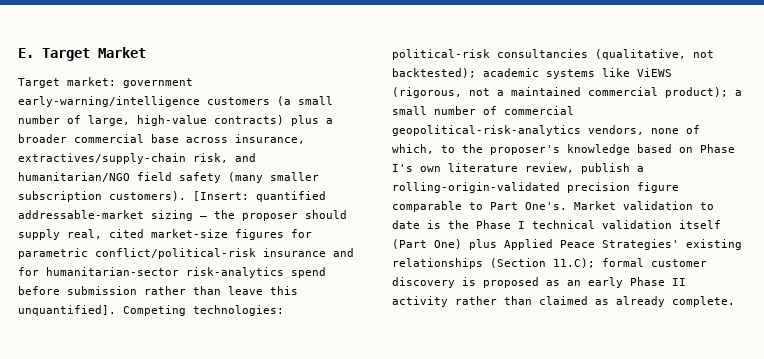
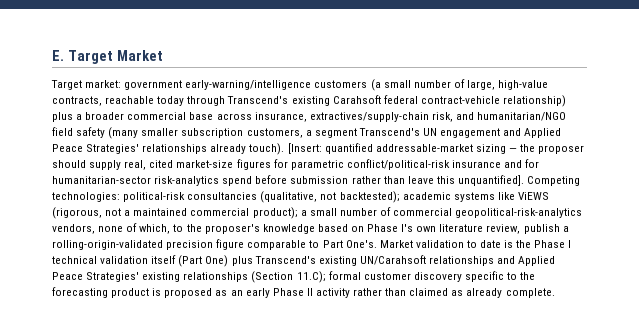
[214,115,284,125] contracts) -> [52,95,566,107] contracts, reachable today through Transcend's existing Carahsoft federal contract-vehicle relationship)
[109,191,186,201] customers). -> [246,128,562,138] [52,143,285,155] customers, a segment Transcend's UN engagement and Applied Peace Strategies' relationships already touch).
(497, 244) none -> [254,255,516,266] Transcend's existing UN/Carahsoft relationships and
(455, 282) none -> [464,271,536,282] [52,287,150,298] specific to the forecasting product

